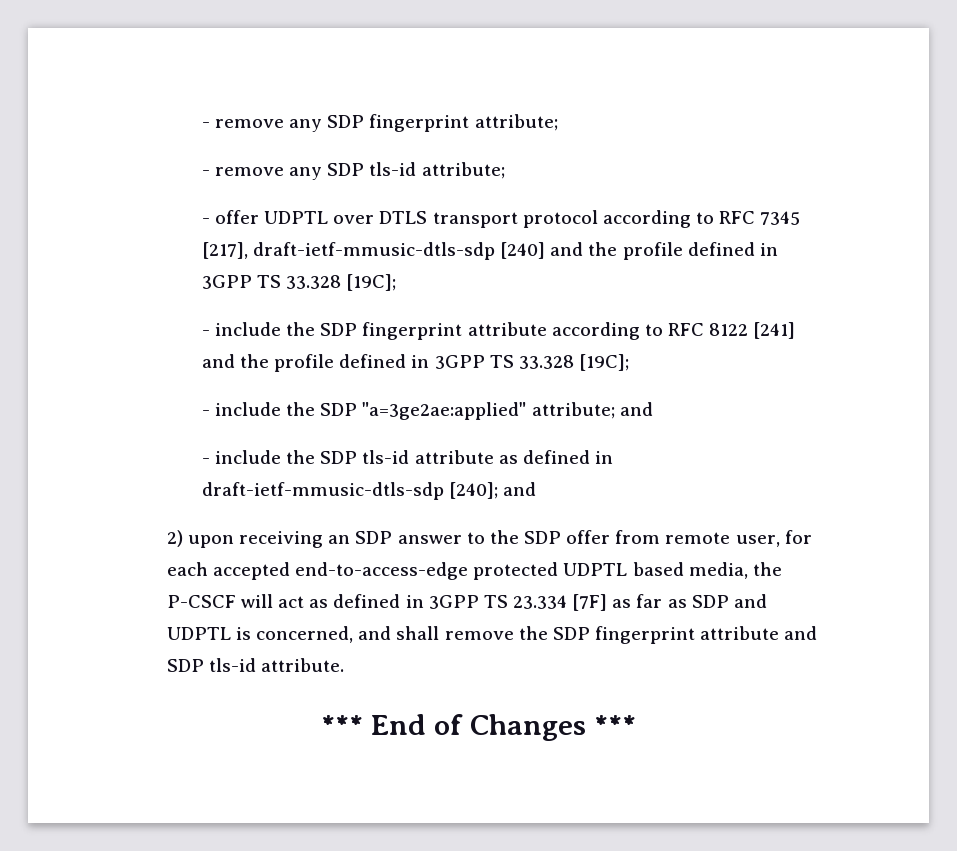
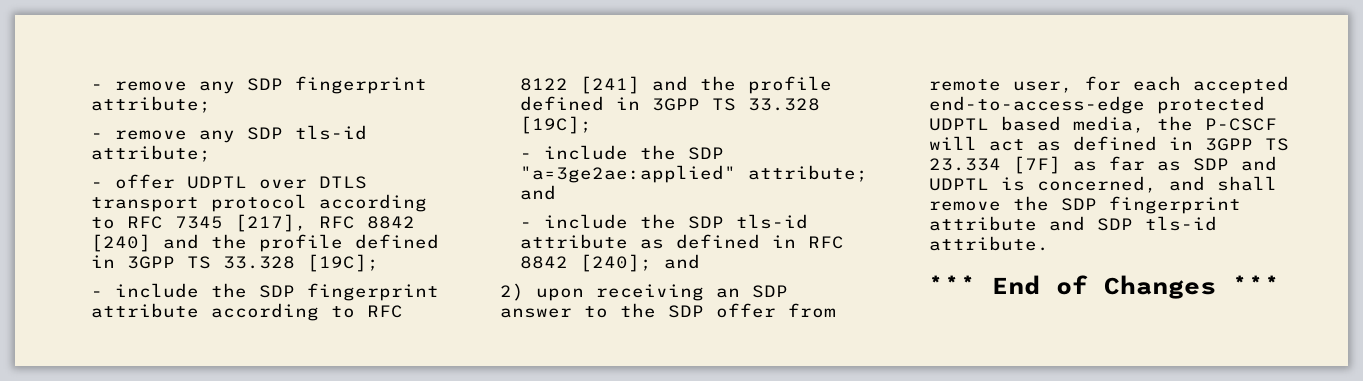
[253,242,496,260] draft-ietf-mmusic-dtls-sdp -> [318,216,415,229] RFC 8842
[201,482,444,500] draft-ietf-mmusic-dtls-sdp -> [807,236,844,249] [519,256,568,269] RFC 8842

